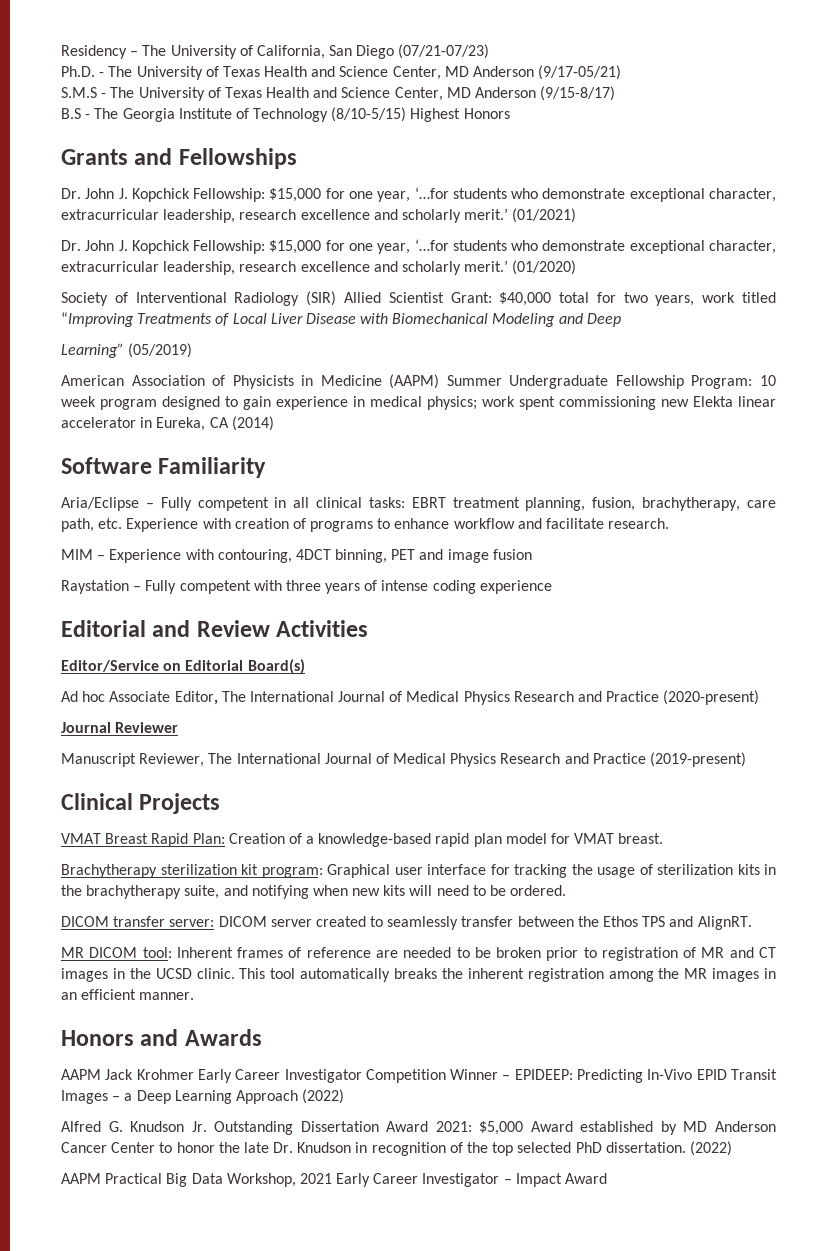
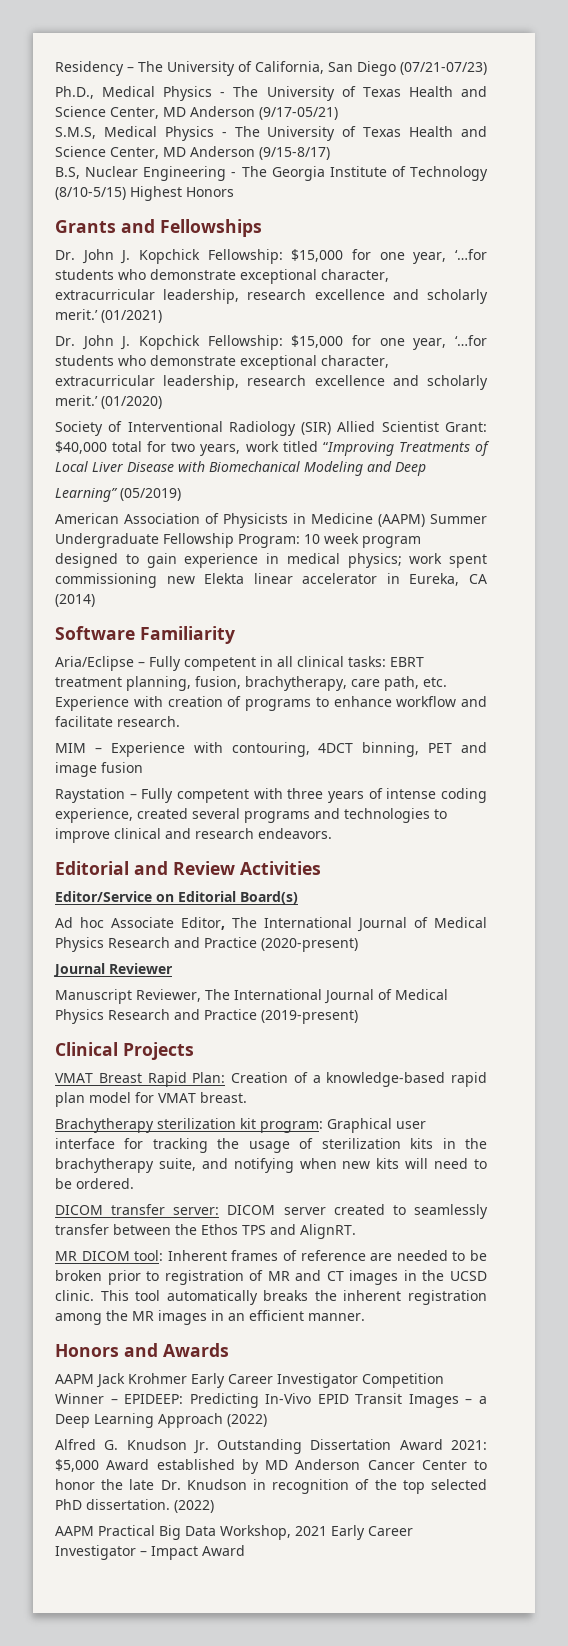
[61,66,95,77] Ph.D. -> [55,86,213,101] Ph.D., Medical Physics
[61,87,97,98] S.M.S -> [55,126,214,141] S.M.S, Medical Physics
[61,108,81,119] B.S -> [55,166,227,181] B.S, Nuclear Engineering
[479,580,552,594] experience -> [55,808,447,823] [55,828,332,843] experience, created several programs and technologies to improve clinical and research endeavors.

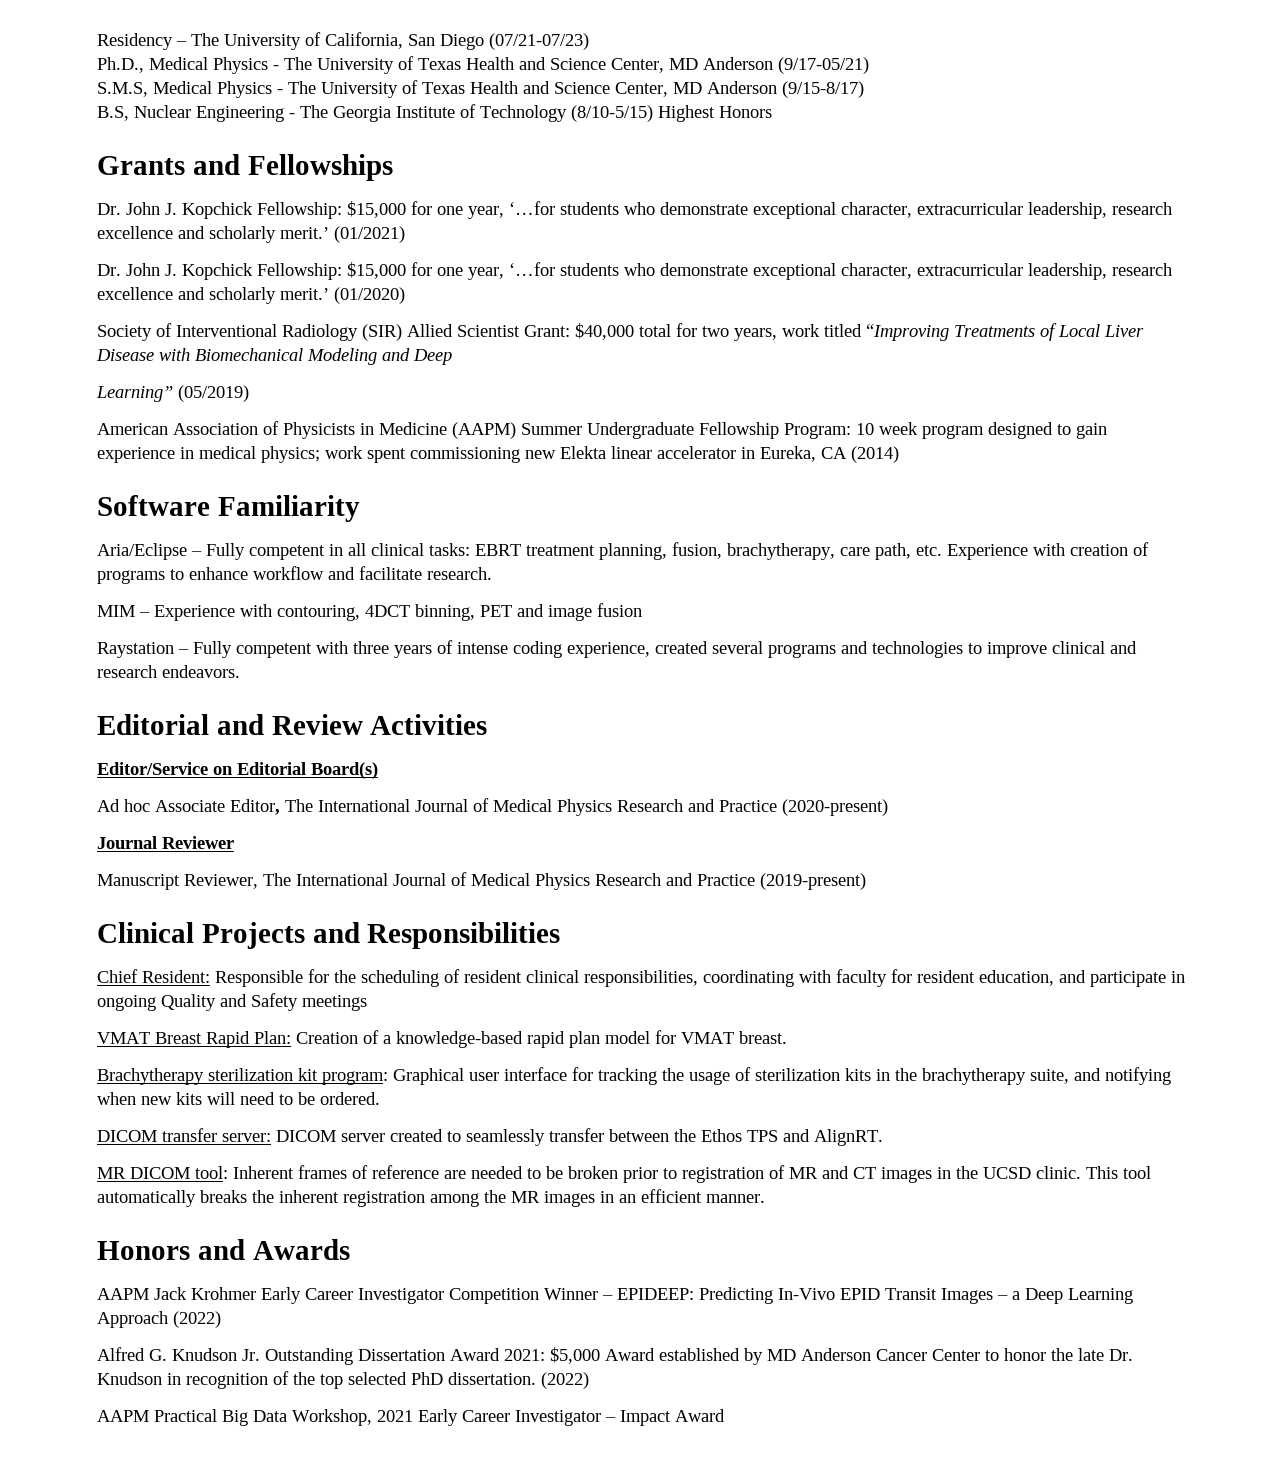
(194, 1051) none -> [312,922,561,949] [97,969,1185,987] [97,993,367,1011] and Responsibilities // Chief Resident: Responsible for the scheduling of resident clinical responsibilities, coordinating with faculty for resident education, and participate in ongoing Quality and Safety meetings

